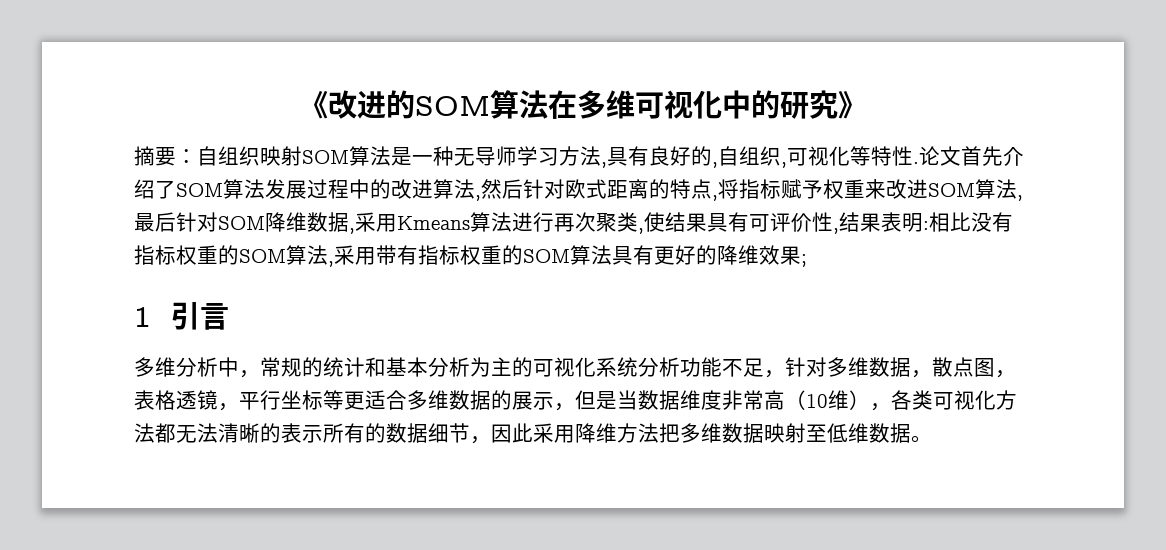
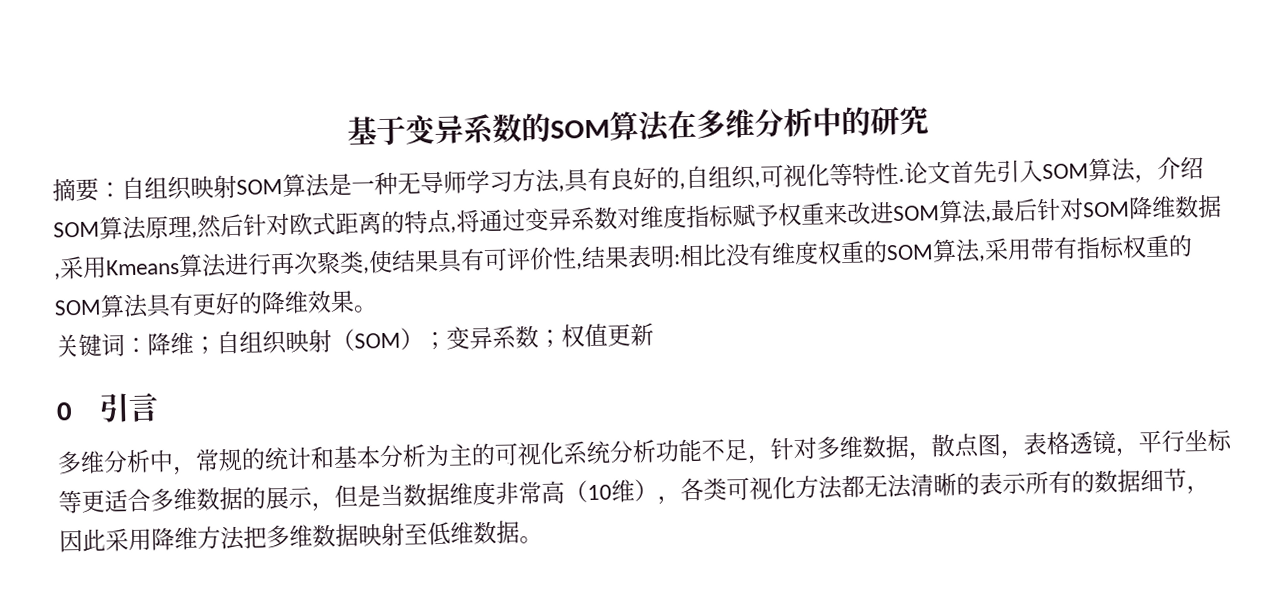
[299,90,386,119] 《改进 -> [347,113,522,146] 基于变异系数
[635,90,722,119] 可视化 -> [754,107,813,138] 分析
[838,91,867,119] 》 -> (929, 120) none
[1003,147,1024,166] [134,179,475,199] 介绍了SOM算法发展过程中的改进算法 -> [996,155,1204,184] [53,215,192,241] 引入SOM算法，介绍SOM算法原理
(739, 189) none -> [479,205,687,233] 通过变异系数对维度
[134,245,176,265] 指标 -> [771,241,819,266] 维度
[801,254,807,267] [134,307,151,327] ; // 1 -> [353,305,378,313] [55,322,654,358] [56,402,73,421] 。 // 关键词：降维；自组织映射（SOM）；变异系数；权值更新 // 0

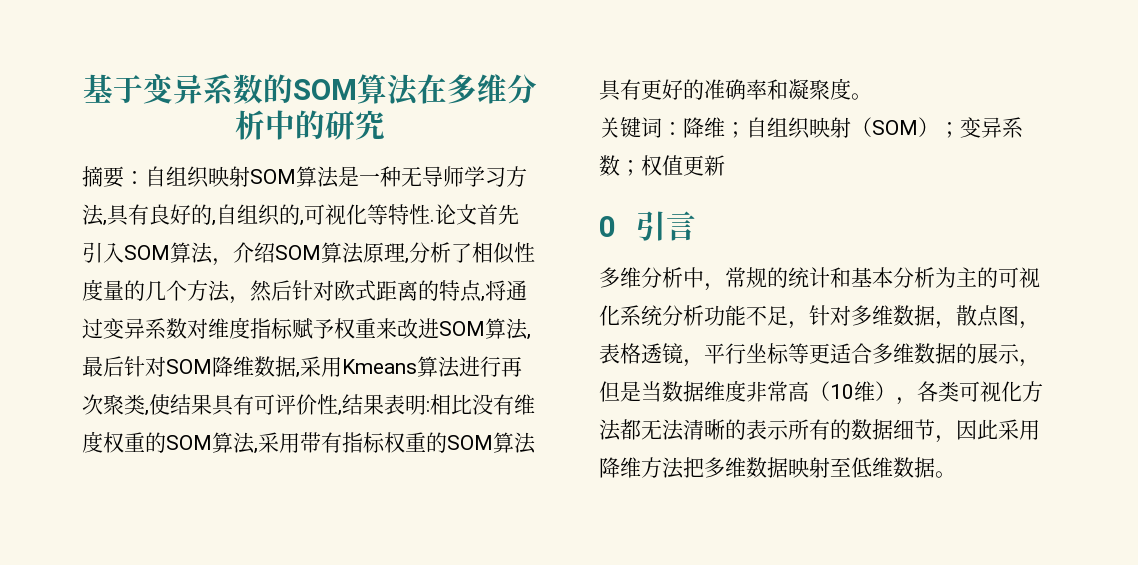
(756, 177) none -> [279,204,300,225] 的
(198, 234) none -> [409,242,535,264] [82,279,250,304] 分析了相似性度量的几个方法，
[261,290,355,315] 降维效果 -> [704,78,851,100] 准确率和凝聚度

